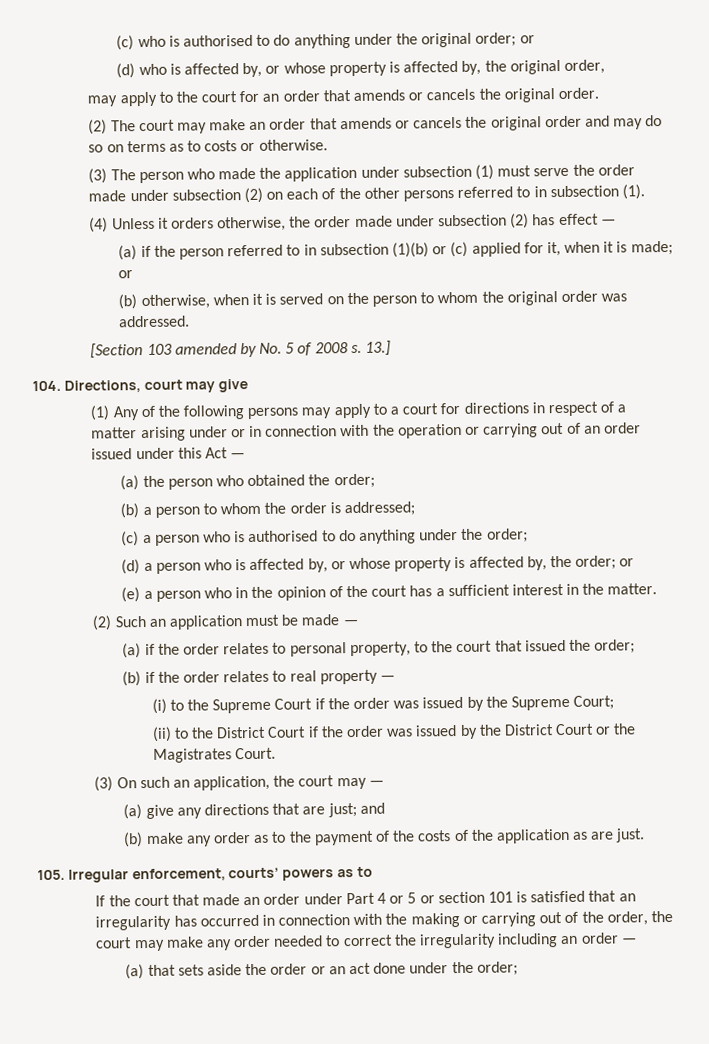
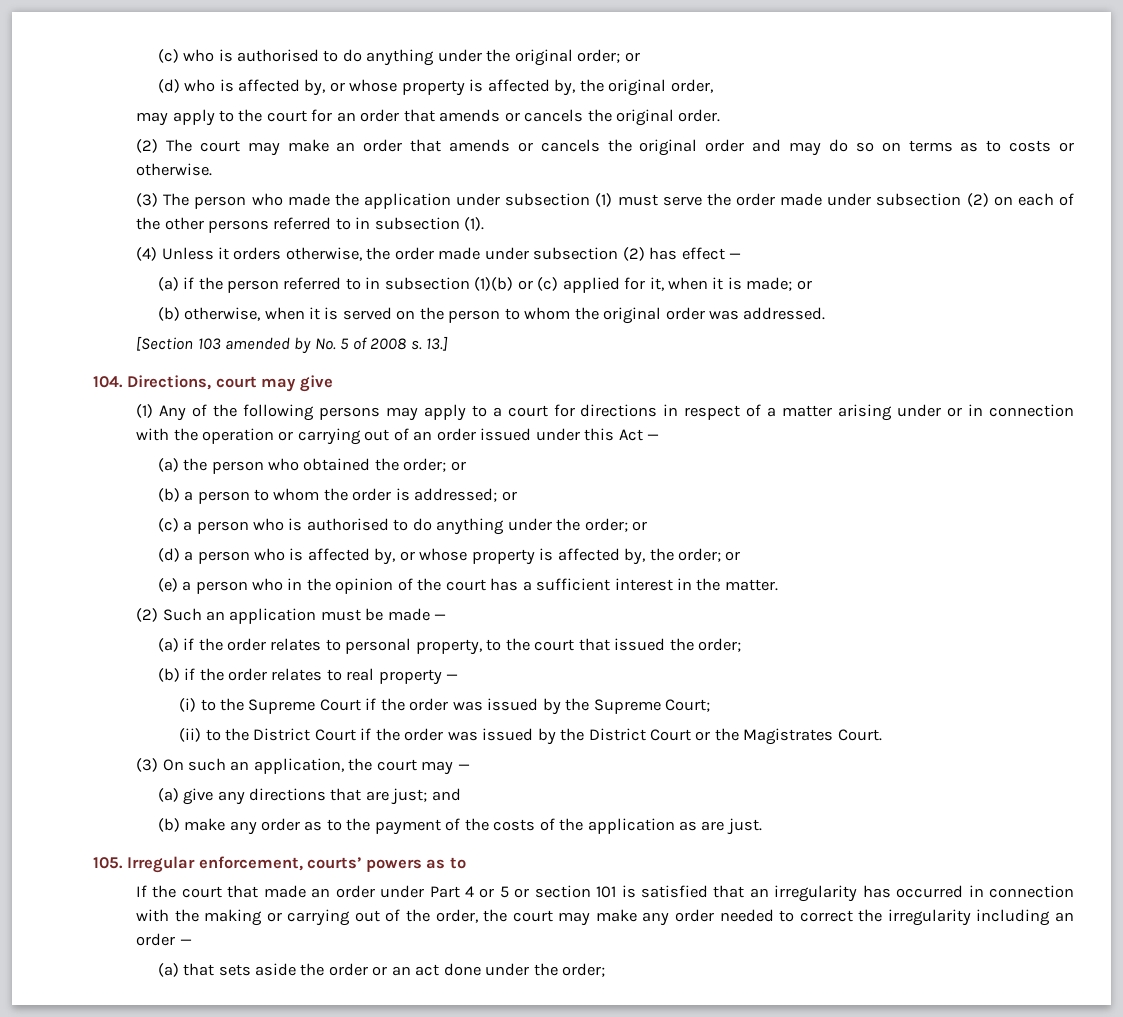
(375, 481) none -> [450,461,466,471] or
(415, 509) none -> [501,491,517,501] or
(528, 535) none -> [632,521,648,531] or

